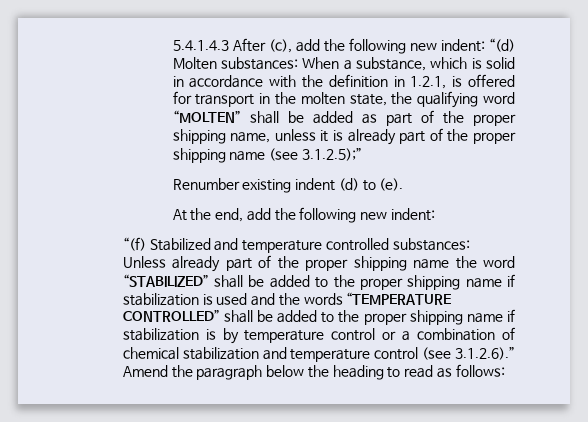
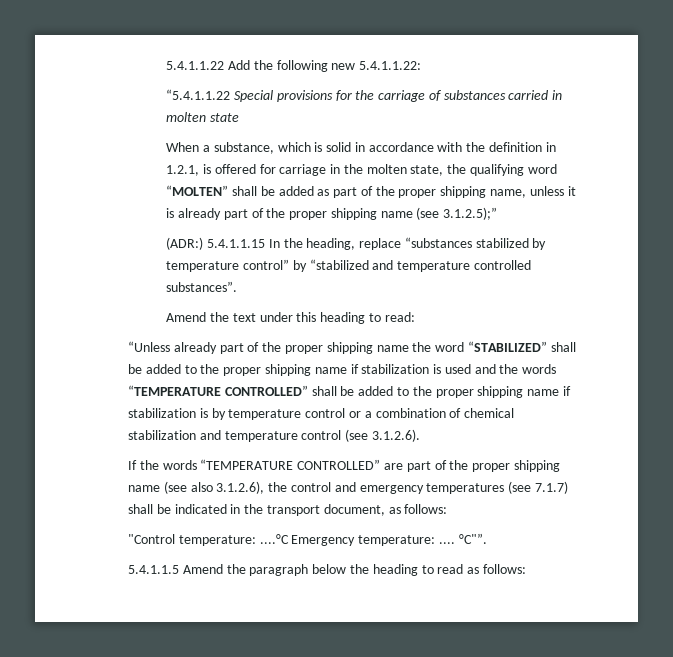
[172,38,515,54] [172,57,298,70] 5.4.1.4.3 After (c), add the following new indent: “(d) Molten substances: -> [166,60,422,72] [166,89,563,102] [166,112,240,122] 5.4.1.1.22 Add the following new 5.4.1.1.22: // “5.4.1.1.22 Special provisions for the carriage of substances carried in molten state //
[195,94,255,107] transport -> [279,164,327,176] carriage
[172,178,404,193] [172,207,435,223] [122,237,470,253] [122,256,166,268] Renumber existing indent (d) to (e). // At the end, add the following new indent: // “(f) Stabilized and temperature controlled substances: Unless -> [166,237,547,250] [166,259,531,272] [166,281,238,292] [166,312,415,324] [128,341,171,352] (ADR:) 5.4.1.1.15 In the heading, replace “substances stabilized by temperature control” by “stabilized and temperature controlled substances”. // Amend the text under this heading to read: // “Unless
[455,346,515,360] 3.1.2.6).” -> [372,429,421,442] [128,459,560,472] [128,481,568,494] [128,504,448,516] [128,533,487,546] [128,565,180,574] 3.1.2.6). // If the words “TEMPERATURE CONTROLLED” are part of the proper shipping name (see also 3.1.2.6), the control and emergency temperatures (see 7.1.7) shall be indicated in the transport document, as follows: // "Control temperature: ....°C Emergency temperature: .... °C"”. // 5.4.1.1.5

